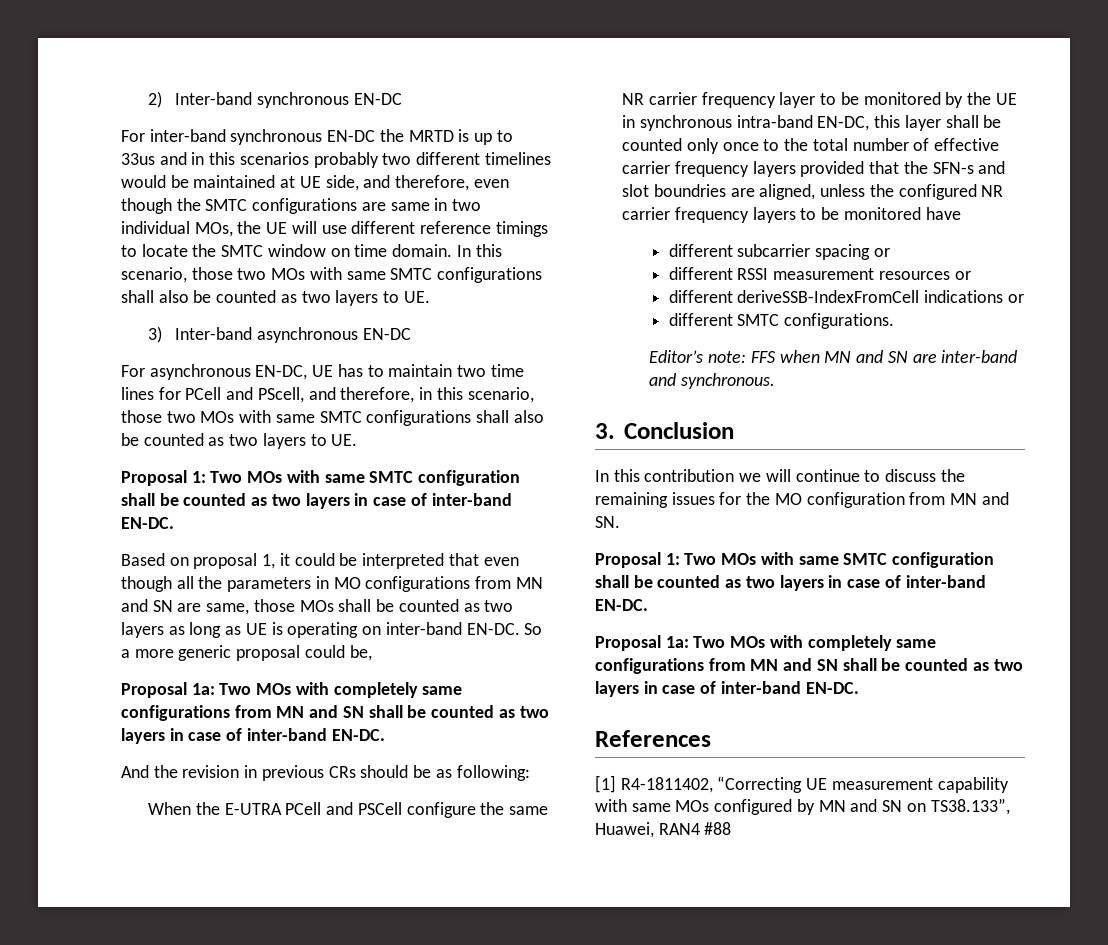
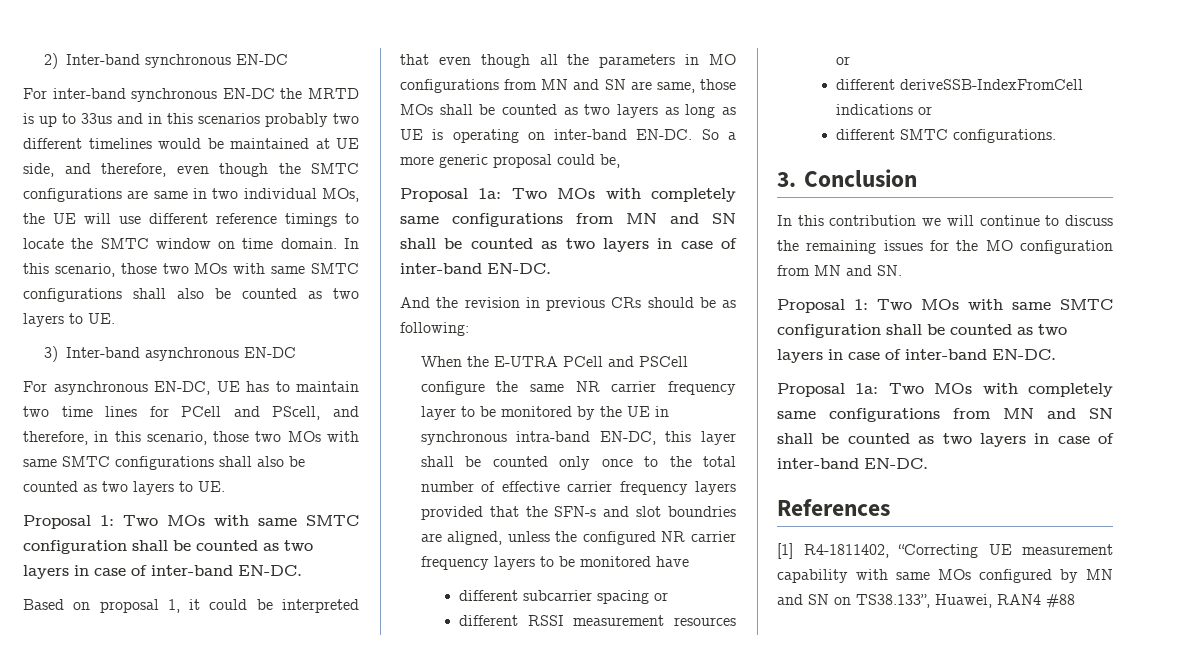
[649,350,1018,363] [649,373,776,389] // Editor’s note: FFS when MN and SN are inter-band and synchronous. -> (1057, 136) none

